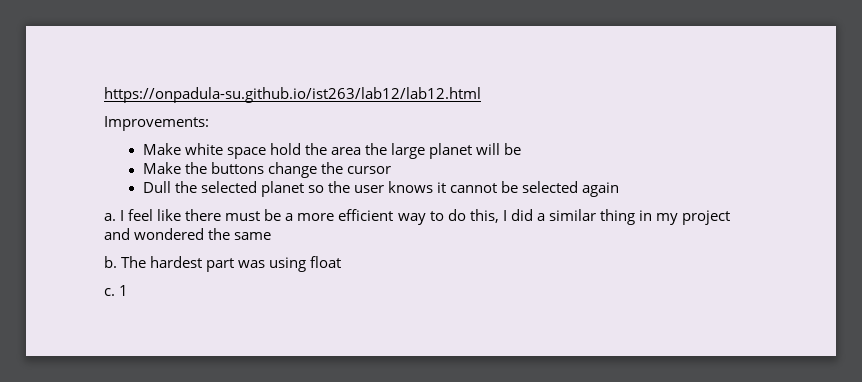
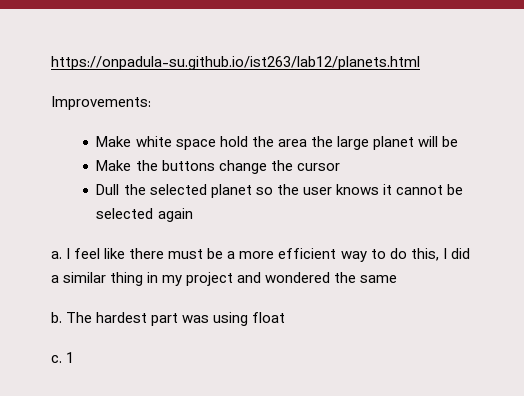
[104,87,481,103] https://onpadula-su.github.io/ist263/lab12/lab12.html -> [51,56,420,70] https://onpadula-su.github.io/ist263/lab12/planets.html

